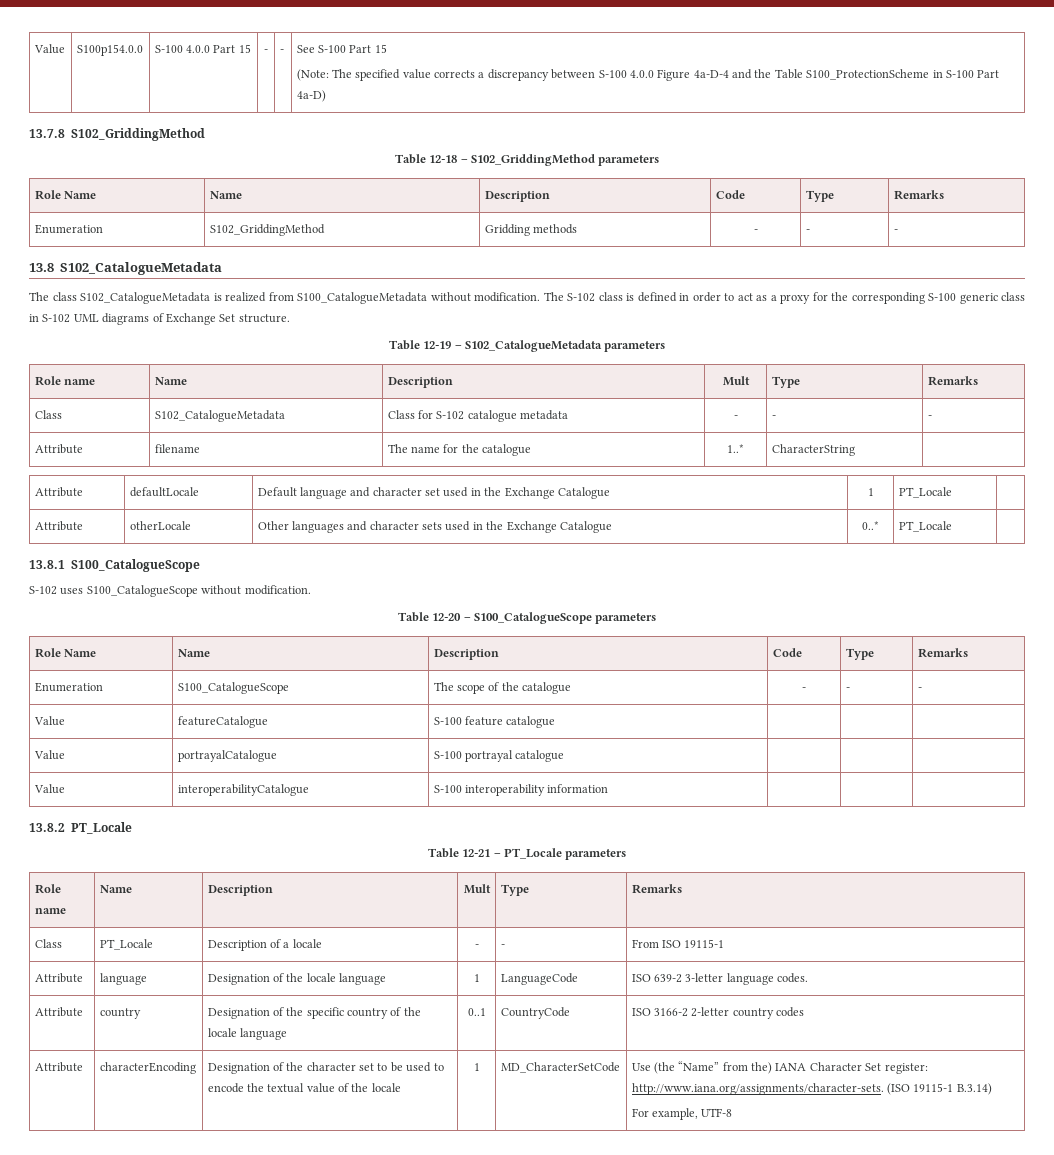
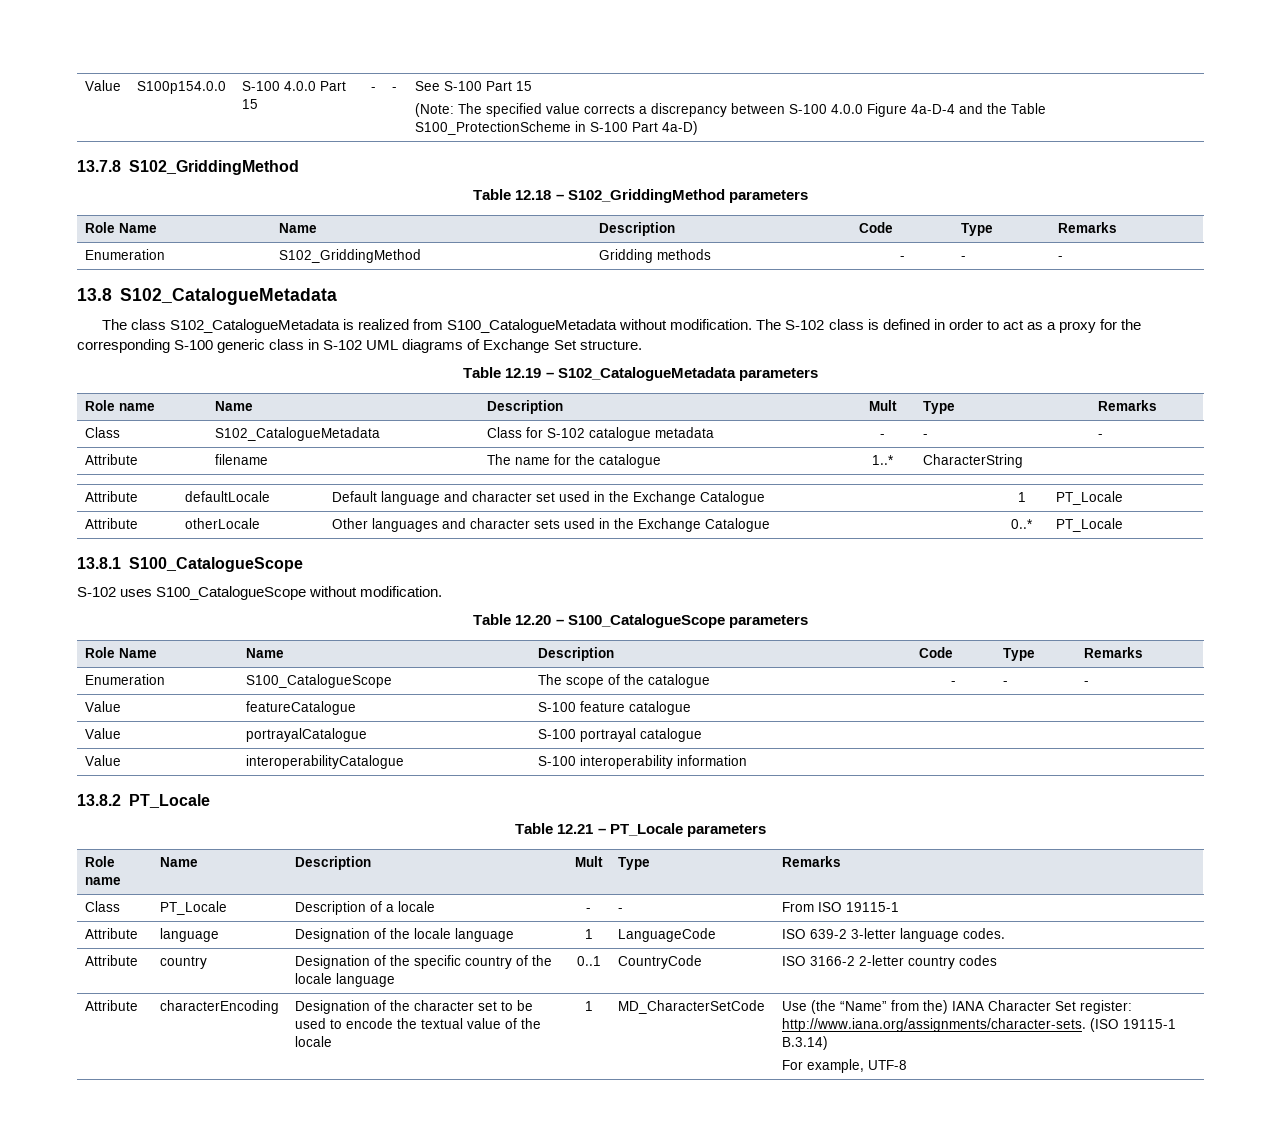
[429,155,458,163] 12-18 -> [515,190,552,200] 12.18
[423,341,452,349] 12-19 -> [505,368,542,378] 12.19
[432,613,462,621] 12-20 -> [515,615,552,625] 12.20
[462,849,491,857] 12-21 -> [557,824,594,834] 12.21

